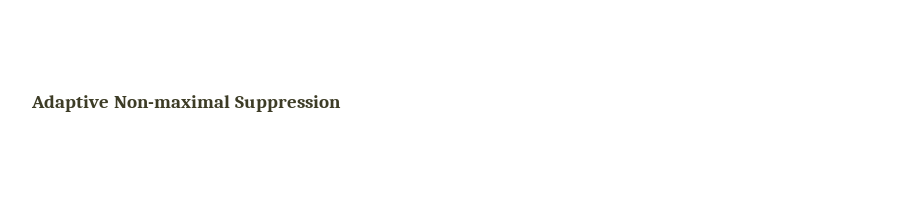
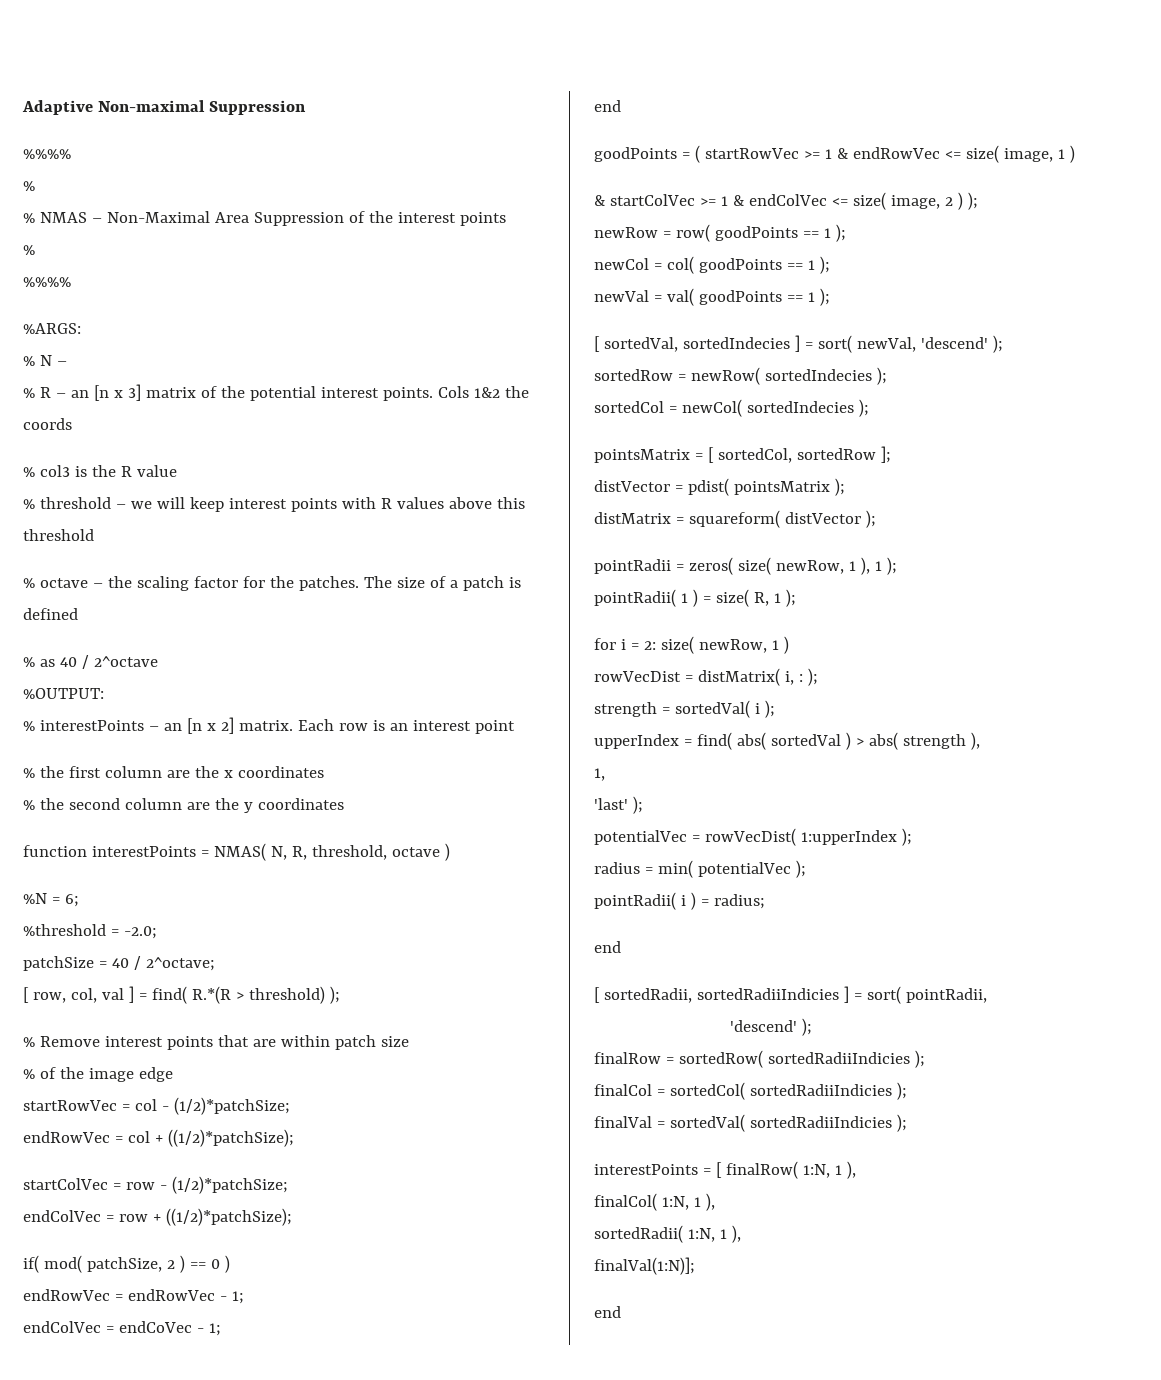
(342, 103) none -> [23,149,71,159] [23,181,35,191] [23,211,506,226] [23,245,35,255] [23,277,71,287] [23,323,81,334] [23,355,67,366] [23,384,529,401] [23,418,72,430] [23,465,177,477] [23,497,525,512] [23,529,94,541] [23,576,521,591] [23,608,78,620] [23,655,158,669] [23,688,104,699] [23,717,515,734] [23,766,324,778] [23,798,344,813] [23,843,450,861] [23,893,79,907] [23,924,157,939] [23,956,215,971] [23,986,340,1004] [23,1035,409,1050] [23,1067,173,1082] [23,1097,290,1115] [23,1129,294,1147] [23,1176,288,1194] [23,1208,292,1226] [23,1255,230,1273] [23,1289,244,1304] [23,1321,221,1336] [594,100,621,112] [594,145,1075,163] [594,192,978,210] [594,224,846,242] [594,256,830,274] [594,288,830,306] [594,335,1003,353] [594,367,887,385] [594,399,869,417] [594,446,891,463] [594,478,845,496] [594,510,876,528] [594,557,897,575] [594,589,796,607] [594,636,789,654] [594,668,818,686] [594,700,775,718] [594,732,980,750] [594,768,605,781] [594,796,643,814] [594,828,912,846] [594,860,806,878] [594,892,765,910] [594,941,621,953] [594,986,987,1004] [729,1018,812,1036] [594,1050,925,1068] [594,1082,907,1100] [594,1114,907,1132] [594,1161,856,1179] [594,1193,715,1211] [594,1225,741,1243] [594,1257,695,1275] [594,1306,621,1318] // %%%% // % // % NMAS – Non-Maximal Area Suppression of the interest points // % // %%%% // %ARGS: // % N – // % R – an [n x 3] matrix of the potential interest points. Cols 1&2 the coords // % col3 is the R value // % threshold – we will keep interest points with R values above this threshold // % octave – the scaling factor for the patches. The size of a patch is defined // % as 40 / 2^octave // %OUTPUT: // % interestPoints – an [n x 2] matrix. Each row is an interest point // % the first column are the x coordinates // % the second column are the y coordinates // function interestPoints = NMAS( N, R, threshold, octave ) // %N = 6; // %threshold = -2.0; // patchSize = 40 / 2^octave; // [ row, col, val ] = find( R.*(R > threshold) ); // % Remove interest points that are within patch size // % of the image edge // startRowVec = col - (1/2)*patchSize; // endRowVec = col + ((1/2)*patchSize); // startColVec = row - (1/2)*patchSize; // endColVec = row + ((1/2)*patchSize); // if( mod( patchSize, 2 ) == 0 ) // endRowVec = endRowVec - 1; // endColVec = endCoVec - 1; // end // goodPoints = ( startRowVec >= 1 & endRowVec <= size( image, 1 ) // & startColVec >= 1 & endColVec <= size( image, 2 ) ); // newRow = row( goodPoints == 1 ); // newCol = col( goodPoints == 1 ); // newVal = val( goodPoints == 1 ); // [ sortedVal, sortedIndecies ] = sort( newVal, 'descend' ); // sortedRow = newRow( sortedIndecies ); // sortedCol = newCol( sortedIndecies ); // pointsMatrix = [ sortedCol, sortedRow ]; // distVector = pdist( pointsMatrix ); // distMatrix = squareform( distVector ); // pointRadii = zeros( size( newRow, 1 ), 1 ); // pointRadii( 1 ) = size( R, 1 ); // for i = 2: size( newRow, 1 ) // rowVecDist = distMatrix( i, : ); // strength = sortedVal( i ); // upperIndex = find( abs( sortedVal ) > abs( strength ), // 1, // 'last' ); // potentialVec = rowVecDist( 1:upperIndex ); // radius = min( potentialVec ); // pointRadii( i ) = radius; // end // [ sortedRadii, sortedRadiiIndicies ] = sort( pointRadii, // 'descend' ); // finalRow = sortedRow( sortedRadiiIndicies ); // finalCol = sortedCol( sortedRadiiIndicies ); // finalVal = sortedVal( sortedRadiiIndicies ); // interestPoints = [ finalRow( 1:N, 1 ), // finalCol( 1:N, 1 ), // sortedRadii( 1:N, 1 ), // finalVal(1:N)]; // end

